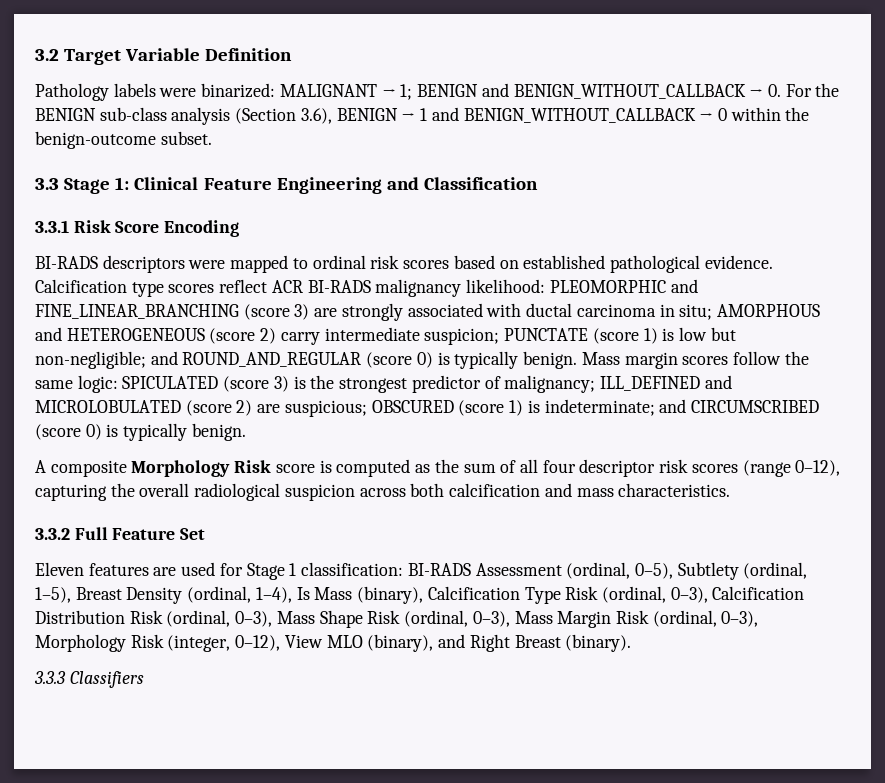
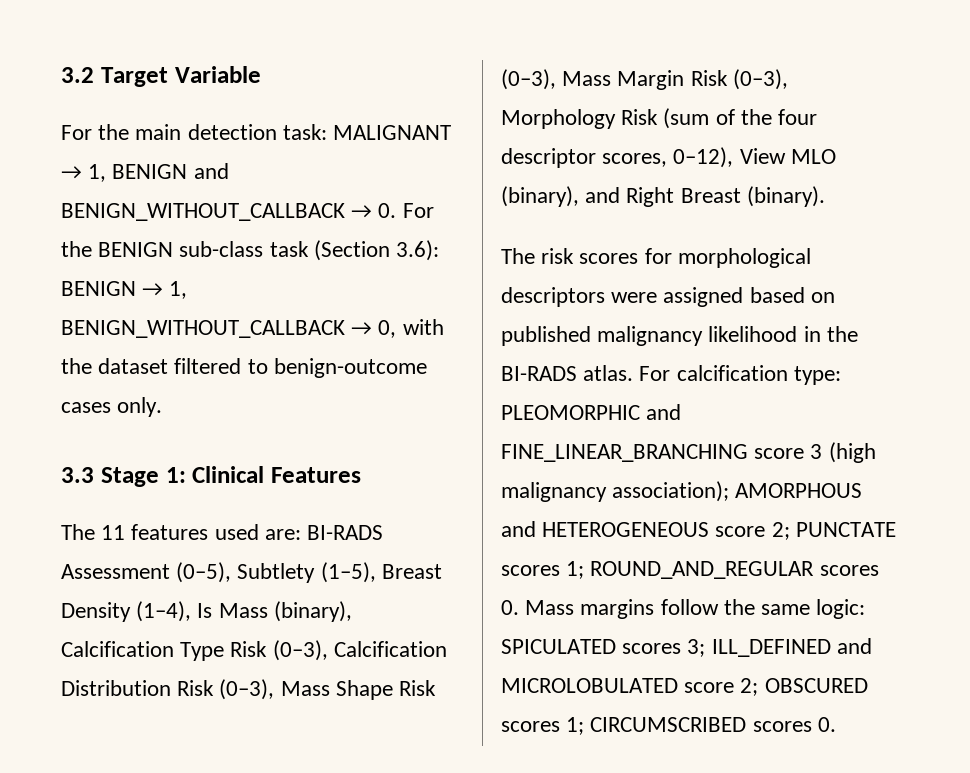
[205,48,293,61] [35,83,276,101] Definition // Pathology labels were binarized: -> [61,124,327,140] // For the main detection task:
[400,84,413,100] 1; -> [88,164,107,182] 1,
[171,107,810,125] [35,131,212,149] [35,177,538,194] [35,220,240,237] [35,255,773,273] [35,279,698,297] [35,303,820,321] [35,327,736,345] [35,351,809,369] [35,375,732,393] [35,399,819,417] [35,423,246,441] [35,459,841,477] [35,483,731,501] [35,527,206,540] [35,562,808,580] [35,586,292,604] analysis (Section 3.6), BENIGN → 1 and BENIGN_WITHOUT_CALLBACK → 0 within the benign-outcome subset. // 3.3 Stage 1: Clinical Feature Engineering and Classification // 3.3.1 Risk Score Encoding // BI-RADS descriptors were mapped to ordinal risk scores based on established pathological evidence. Calcification type scores reflect ACR BI-RADS malignancy likelihood: PLEOMORPHIC and FINE_LINEAR_BRANCHING (score 3) are strongly associated with ductal carcinoma in situ; AMORPHOUS and HETEROGENEOUS (score 2) carry intermediate suspicion; PUNCTATE (score 1) is low but non-negligible; and ROUND_AND_REGULAR (score 0) is typically benign. Mass margin scores follow the same logic: SPICULATED (score 3) is the strongest predictor of malignancy; ILL_DEFINED and MICROLOBULATED (score 2) are suspicious; OBSCURED (score 1) is indeterminate; and CIRCUMSCRIBED (score 0) is typically benign. // A composite Morphology Risk score is computed as the sum of all four descriptor risk scores (range 0–12), capturing the overall radiological suspicion across both calcification and mass characteristics. // 3.3.2 Full Feature Set // Eleven features are used for Stage 1 classification: BI-RADS Assessment (ordinal, 0–5), Subtlety (ordinal, 1–5), Breast Density (ordinal, 1–4), -> [269,240,440,261] [61,281,188,299] [61,319,444,338] [61,358,427,378] [61,397,163,417] [61,466,361,487] [61,524,384,540] [61,562,442,583] [61,601,192,622] task (Section 3.6): BENIGN → 1, BENIGN_WITHOUT_CALLBACK → 0, with the dataset filtered to benign-outcome cases only. // 3.3 Stage 1: Clinical Features // The 11 features used are: BI-RADS Assessment (0–5), Subtlety (1–5), Breast Density (1–4),
[601,586,708,603] (ordinal, 0–3), -> [272,640,328,661] (0–3),
[166,610,273,627] (ordinal, 0–3), -> [219,679,275,700] (0–3),
[404,610,510,627] (ordinal, 0–3), -> [501,69,556,90] (0–3),
[652,610,759,627] [35,634,231,652] (ordinal, 0–3), Morphology Risk (integer, -> [732,69,788,90] [501,108,818,129] [501,148,668,168] (0–3), Morphology Risk (sum of the four descriptor scores,
[34,671,144,688] 3.3.3 Classifiers -> [501,248,811,268] [501,287,835,307] [501,326,858,346] [501,365,841,385] [501,404,682,420] [501,442,876,463] [501,481,863,502] [501,521,896,540] [501,561,879,579] [501,599,866,619] [501,638,872,657] [501,678,868,696] [501,717,836,735] The risk scores for morphological descriptors were assigned based on published malignancy likelihood in the BI-RADS atlas. For calcification type: PLEOMORPHIC and FINE_LINEAR_BRANCHING score 3 (high malignancy association); AMORPHOUS and HETEROGENEOUS score 2; PUNCTATE scores 1; ROUND_AND_REGULAR scores 0. Mass margins follow the same logic: SPICULATED scores 3; ILL_DEFINED and MICROLOBULATED score 2; OBSCURED scores 1; CIRCUMSCRIBED scores 0.

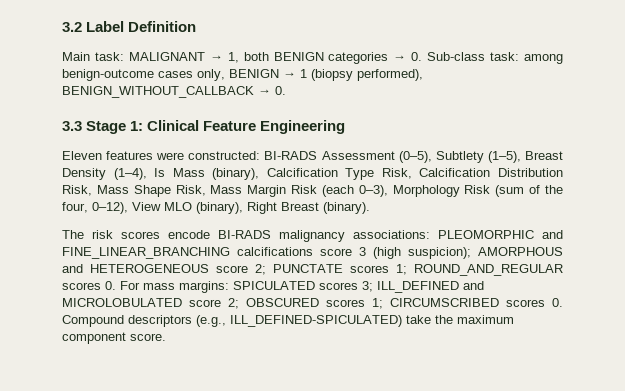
[100,66,261,87] [61,124,452,140] [61,163,229,182] [61,203,434,221] [61,240,440,261] [61,281,188,299] [61,319,444,338] [61,358,427,378] [61,397,163,417] [61,466,361,487] [61,524,301,540] Target Variable // For the main detection task: MALIGNANT → 1, BENIGN and BENIGN_WITHOUT_CALLBACK → 0. For the BENIGN sub-class task (Section 3.6): BENIGN → 1, BENIGN_WITHOUT_CALLBACK → 0, with the dataset filtered to benign-outcome cases only. // 3.3 Stage 1: Clinical Features // The 11 features used are: -> [86,21,197,32] [62,52,563,64] [62,69,423,81] [62,86,286,98] [62,120,346,134] [62,151,261,160] Label Definition // Main task: MALIGNANT → 1, both BENIGN categories → 0. Sub-class task: among benign-outcome cases only, BENIGN → 1 (biopsy performed), BENIGN_WITHOUT_CALLBACK → 0. // 3.3 Stage 1: Clinical Feature Engineering // Eleven features were constructed:
[230,640,447,661] [61,679,437,700] [501,69,556,90] Risk (0–3), Calcification Distribution Risk (0–3), Mass Shape Risk (0–3), -> [381,168,563,179] [62,185,206,197] Risk, Calcification Distribution Risk, Mass Shape Risk,
[732,69,788,90] (0–3), -> [321,185,388,197] (each 0–3),
[778,109,818,125] [501,148,668,168] four descriptor scores, -> [62,202,88,213] four,
[585,187,621,203] and -> (243, 208) none
[644,248,811,268] [501,287,835,307] [501,326,858,346] [501,365,841,385] for morphological descriptors were assigned based on published malignancy likelihood in the BI-RADS atlas. For calcification type: -> [168,230,430,242] encode BI-RADS malignancy associations:
(748, 453) none -> [237,247,313,256] calcifications
[501,481,730,502] malignancy association); -> [408,247,471,259] suspicion);
[525,599,866,619] Mass margins follow the same logic: -> [120,281,229,293] For mass margins:
(836, 724) none -> [62,315,514,327] [62,332,166,344] Compound descriptors (e.g., ILL_DEFINED-SPICULATED) take the maximum component score.

